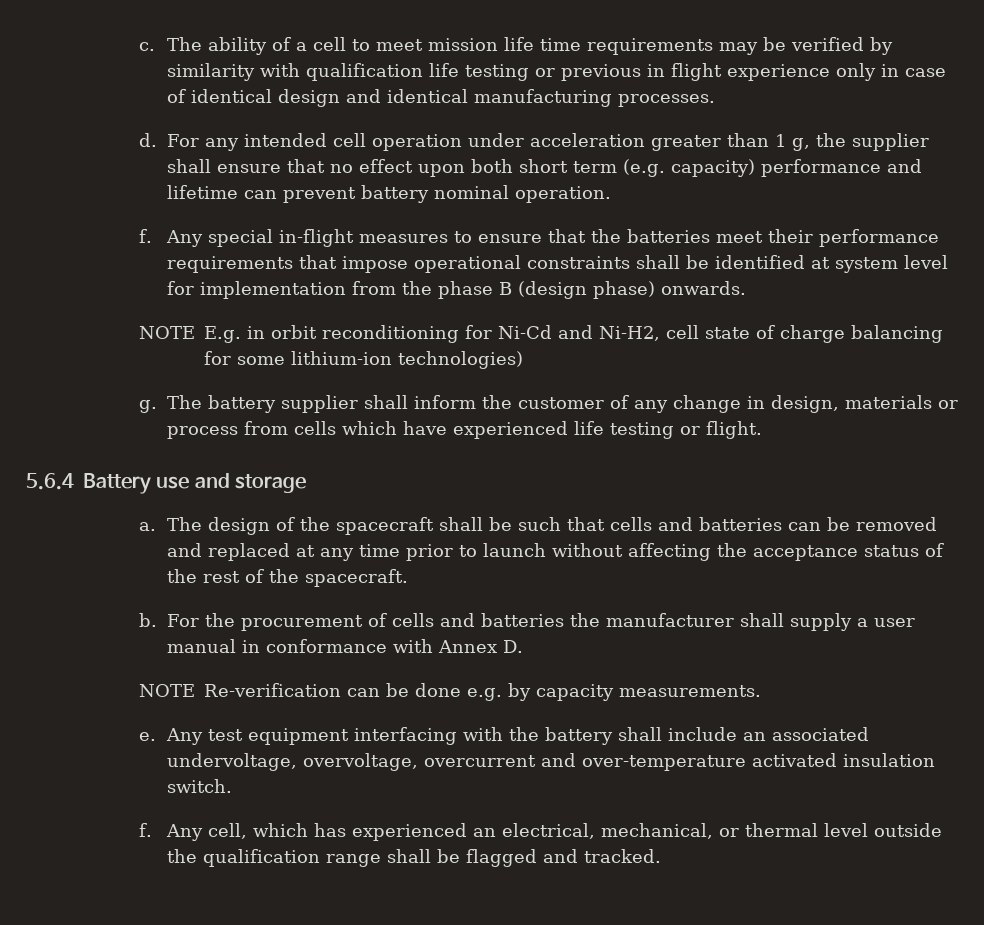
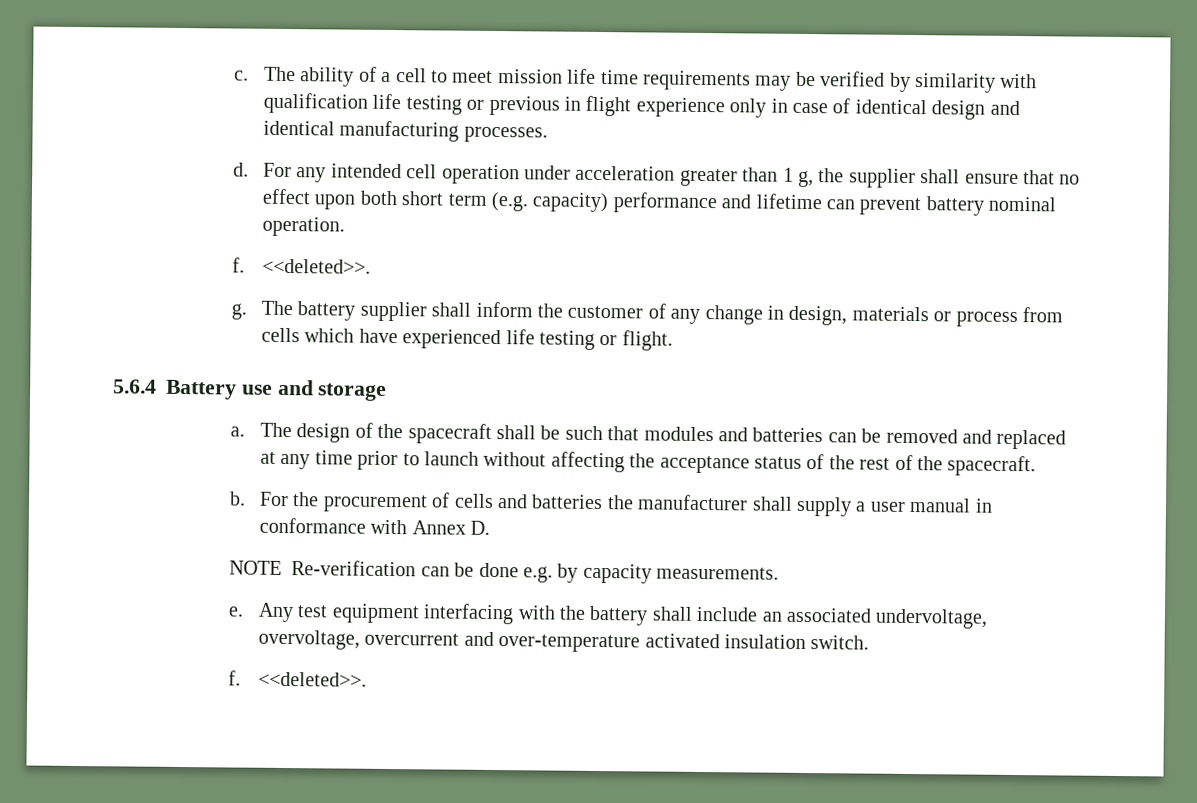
[165,229,939,247] [166,255,948,273] [166,281,746,299] [138,325,943,343] [203,351,523,369] Any special in-flight measures to ensure that the batteries meet their performance requirements that impose operational constraints shall be identified at system level for implementation from the phase B (design phase) onwards. // NOTE E.g. in orbit reconditioning for Ni-Cd and Ni-H2, cell state of charge balancing for some lithium-ion technologies) -> [262,258,372,274] <<deleted>>.
[609,517,652,531] cells -> [643,426,714,442] modules
[165,823,942,841] [166,849,661,867] Any cell, which has experienced an electrical, mechanical, or thermal level outside the qualification range shall be flagged and tracked. -> [258,671,368,687] <<deleted>>.

